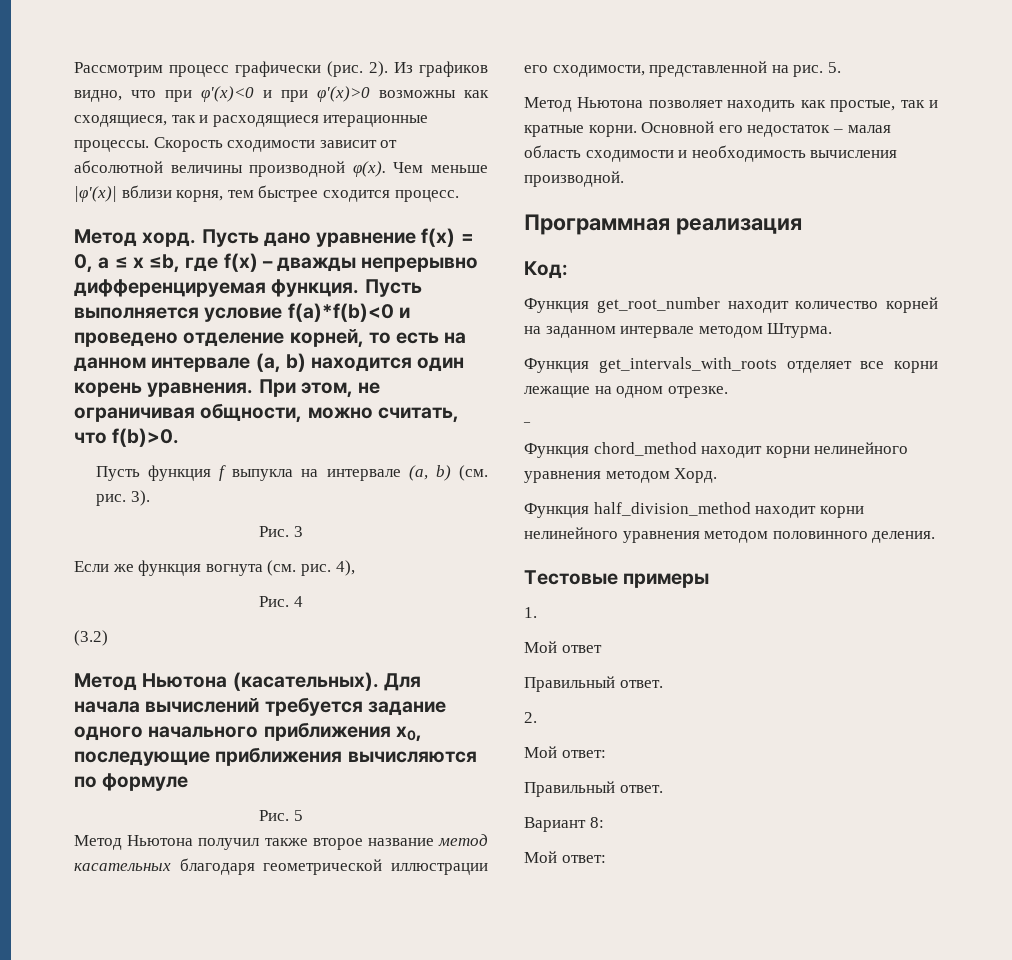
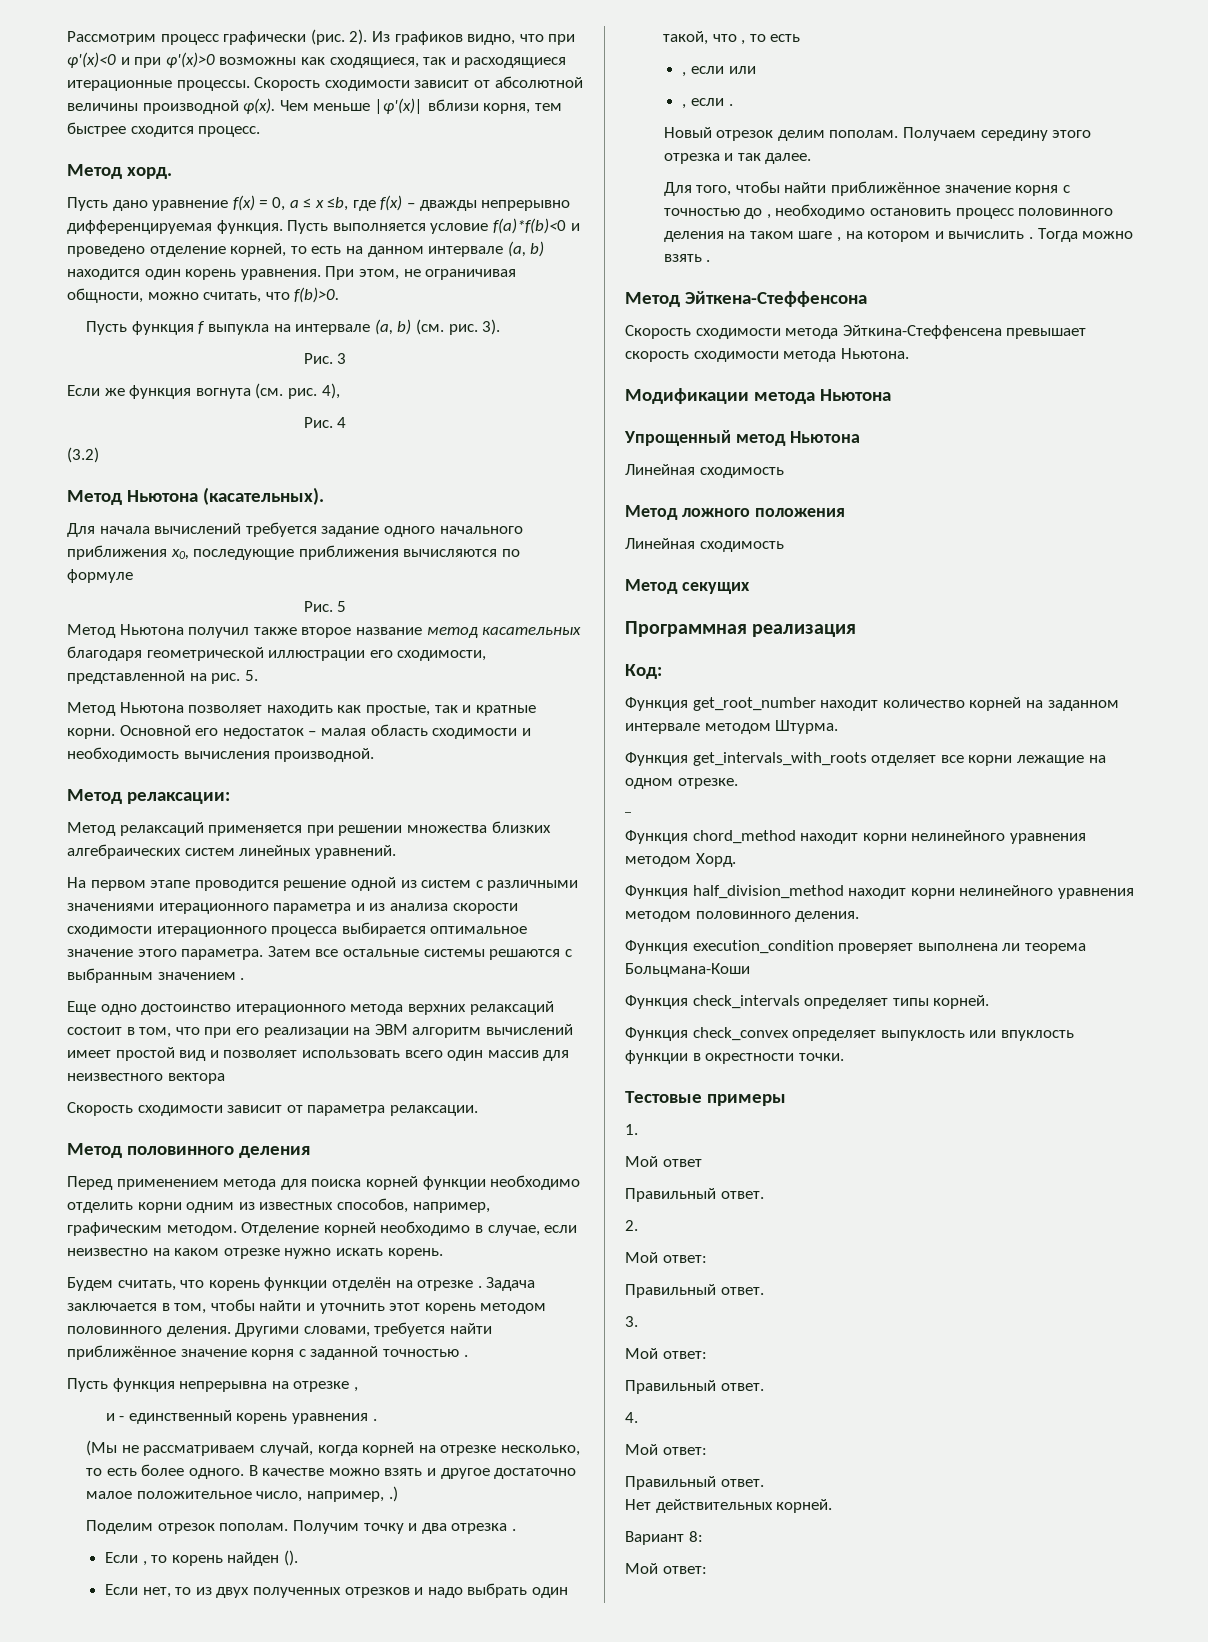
(197, 239) none -> (172, 173) //
(379, 681) none -> (324, 496) //
(624, 179) none -> [67,789,230,804] [67,821,551,836] [67,844,396,859] [67,877,579,891] [67,903,518,914] [67,922,528,937] [67,946,572,960] [67,968,245,983] [67,1001,554,1015] [67,1024,573,1038] [67,1047,570,1061] [67,1073,225,1084] [67,1102,478,1116] [67,1143,310,1158] [67,1175,581,1190] [67,1198,490,1213] [67,1221,578,1236] [67,1248,443,1259] [67,1277,536,1291] [67,1299,547,1314] [67,1322,492,1337] [67,1345,468,1360] [67,1378,358,1392] [105,1410,377,1424] [86,1440,581,1456] [86,1464,577,1479] [86,1486,398,1502] [86,1520,517,1534] [105,1550,298,1566] [105,1583,568,1598] [663,31,801,45] [682,66,756,77] [682,98,733,109] [663,127,1092,141] [663,153,812,164] [663,181,1070,196] [663,204,1114,219] [663,228,1134,242] [663,254,711,262] [625,291,867,307] [625,325,1087,339] [625,348,909,362] [625,388,891,404] [624,430,860,446] [625,464,784,478] [625,505,845,520] [625,538,784,552] [625,579,750,594] // Метод релаксации: // Метод релаксаций применяется при решении множества близких алгебраических систем линейных уравнений. // На первом этапе проводится решение одной из систем с различными значениями итерационного параметра и из анализа скорости сходимости итерационного процесса выбирается оптимальное значение этого параметра. Затем все остальные системы решаются с выбранным значением . // Еще одно достоинство итерационного метода верхних релаксаций состоит в том, что при его реализации на ЭВМ алгоритм вычислений имеет простой вид и позволяет использовать всего один массив для неизвестного вектора // Скорость сходимости зависит от параметра релаксации. // Метод половинного деления // Перед применением метода для поиска корней функции необходимо отделить корни одним из известных способов, например, графическим методом. Отделение корней необходимо в случае, если неизвестно на каком отрезке нужно искать корень. // Будем считать, что корень функции отделён на отрезке . Задача заключается в том, чтобы найти и уточнить этот корень методом половинного деления. Другими словами, требуется найти приближённое значение корня с заданной точностью . // Пусть функция непрерывна на отрезке , // и - единственный корень уравнения . // (Мы не рассматриваем случай, когда корней на отрезке несколько, то есть более одного. В качестве можно взять и другое достаточно малое положительное число, например, .) // Поделим отрезок пополам. Получим точку и два отрезка . // Если , то корень найден (). // Если нет, то из двух полученных отрезков и надо выбрать один такой, что , то есть // , если или // , если . // Новый отрезок делим пополам. Получаем середину этого отрезка и так далее. // Для того, чтобы найти приближённое значение корня с точностью до , необходимо остановить процесс половинного деления на таком шаге , на котором и вычислить . Тогда можно взять . // Метод Эйткена-Стеффенсона // Скорость сходимости метода Эйткина-Стеффенсена превышает скорость сходимости метода Ньютона. // Модификации метода Ньютона // Упрощенный метод Ньютона // Линейная сходимость // Метод ложного положения // Линейная сходимость // Метод секущих
(936, 537) none -> [625,940,1086,954] [625,963,750,977] [625,995,990,1009] [625,1027,1074,1041] [625,1050,844,1064] // Функция execution_condition проверяет выполнена ли теорема Больцмана-Коши // Функция check_intervals определяет типы корней. // Функция check_convex определяет выпуклость или впуклость функции в окрестности точки.
(663, 789) none -> [625,1316,638,1327] [625,1348,707,1359] [625,1380,764,1394] [625,1412,638,1423] [625,1444,707,1455] [625,1476,764,1490] [625,1499,833,1513] // 3. // Мой ответ: // Правильный ответ. // 4. // Мой ответ: // Правильный ответ. // Нет действительных корней.

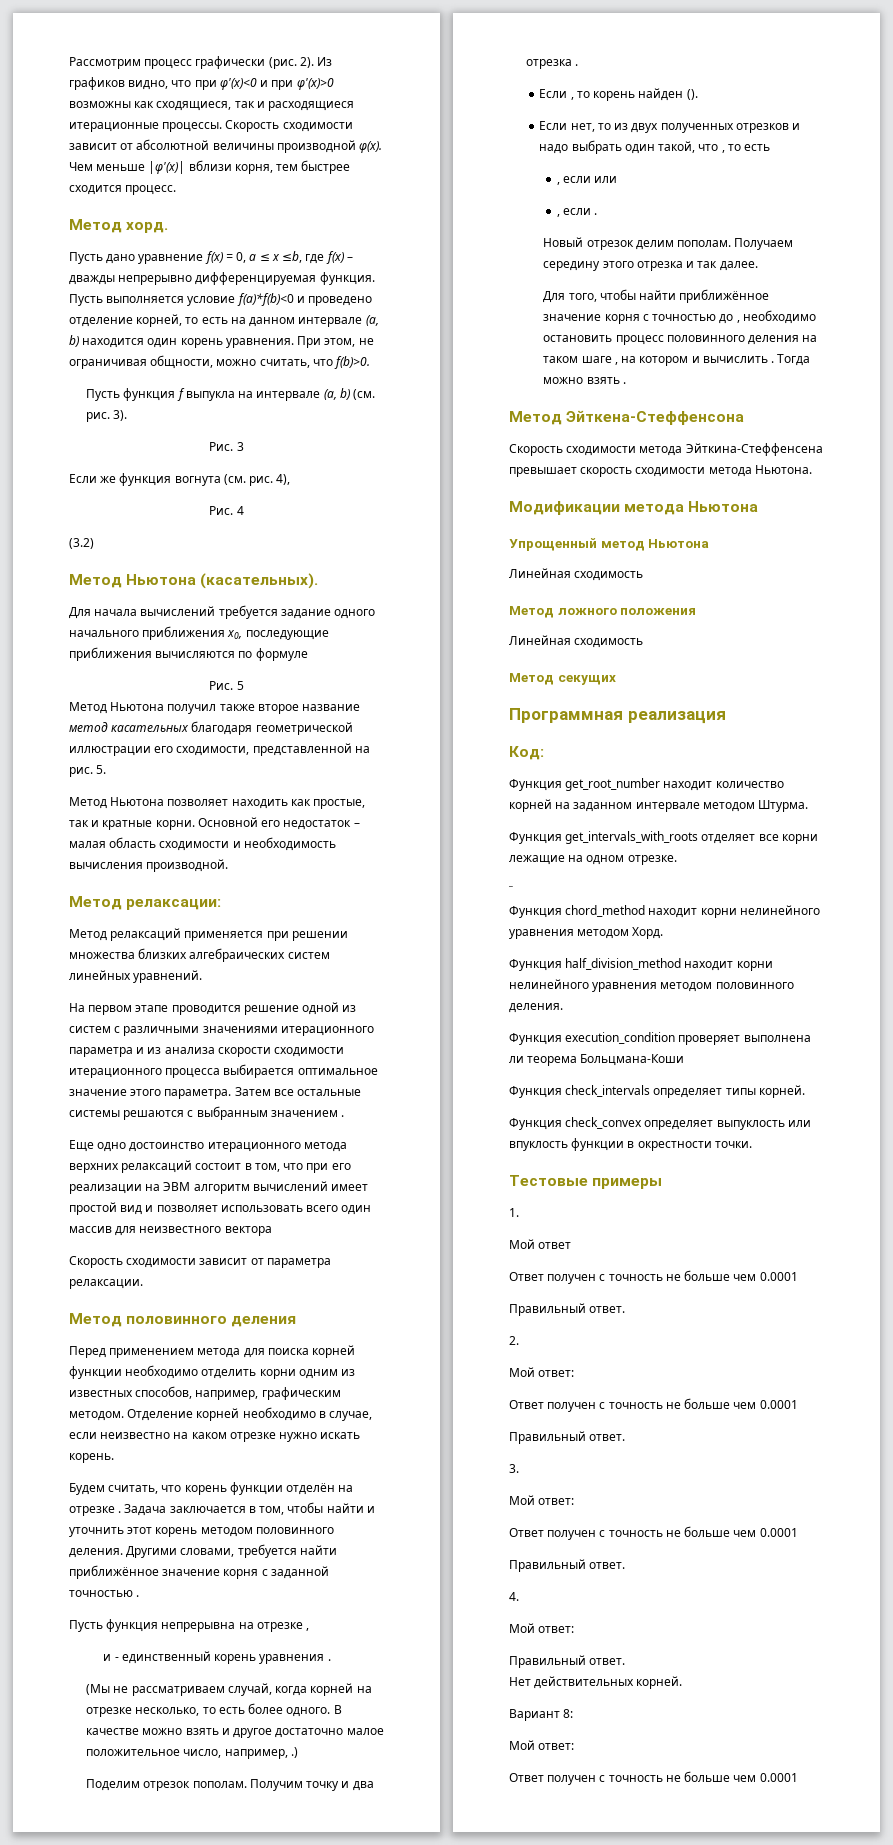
(702, 1163) none -> [509,1270,798,1284] // Ответ получен с точность не больше чем 0.0001
(707, 1259) none -> [509,1398,798,1412] // Ответ получен с точность не больше чем 0.0001
(707, 1355) none -> [509,1526,798,1540] // Ответ получен с точность не больше чем 0.0001
(707, 1570) none -> [509,1771,798,1785] // Ответ получен с точность не больше чем 0.0001

